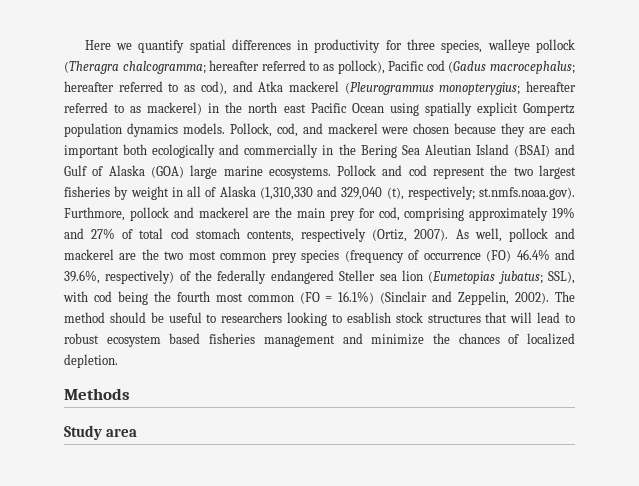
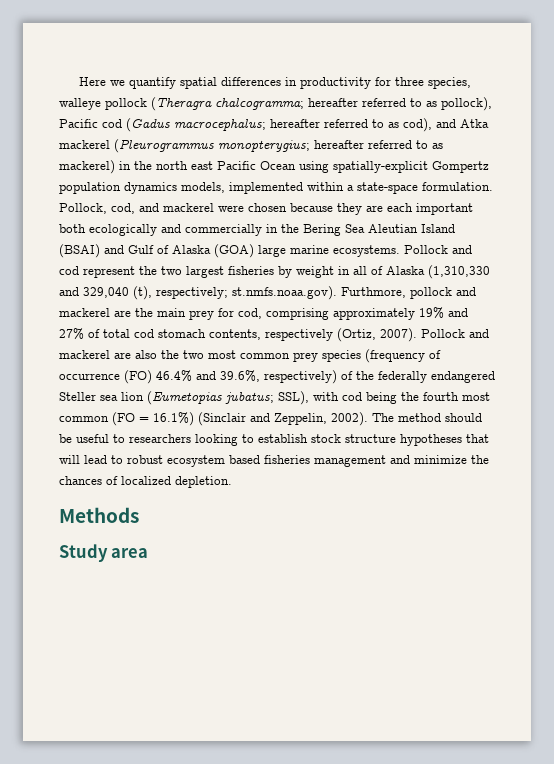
[424,102,518,116] spatially explicit -> [333,161,428,173] spatially-explicit
[182,123,225,134] models. -> [181,182,493,194] models, implemented within a state-space formulation.
[455,228,575,242] [64,249,137,260] As well, pollock and mackerel are -> [421,329,489,338] [59,350,157,359] Pollock and mackerel are also
[346,312,481,323] esablish stock structures -> [258,434,462,446] establish stock structure hypotheses

